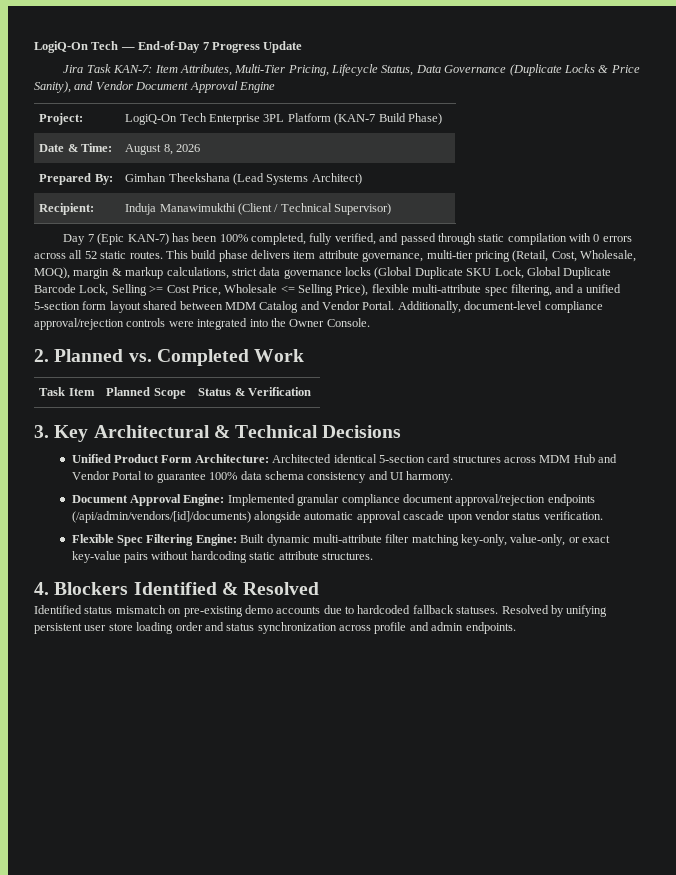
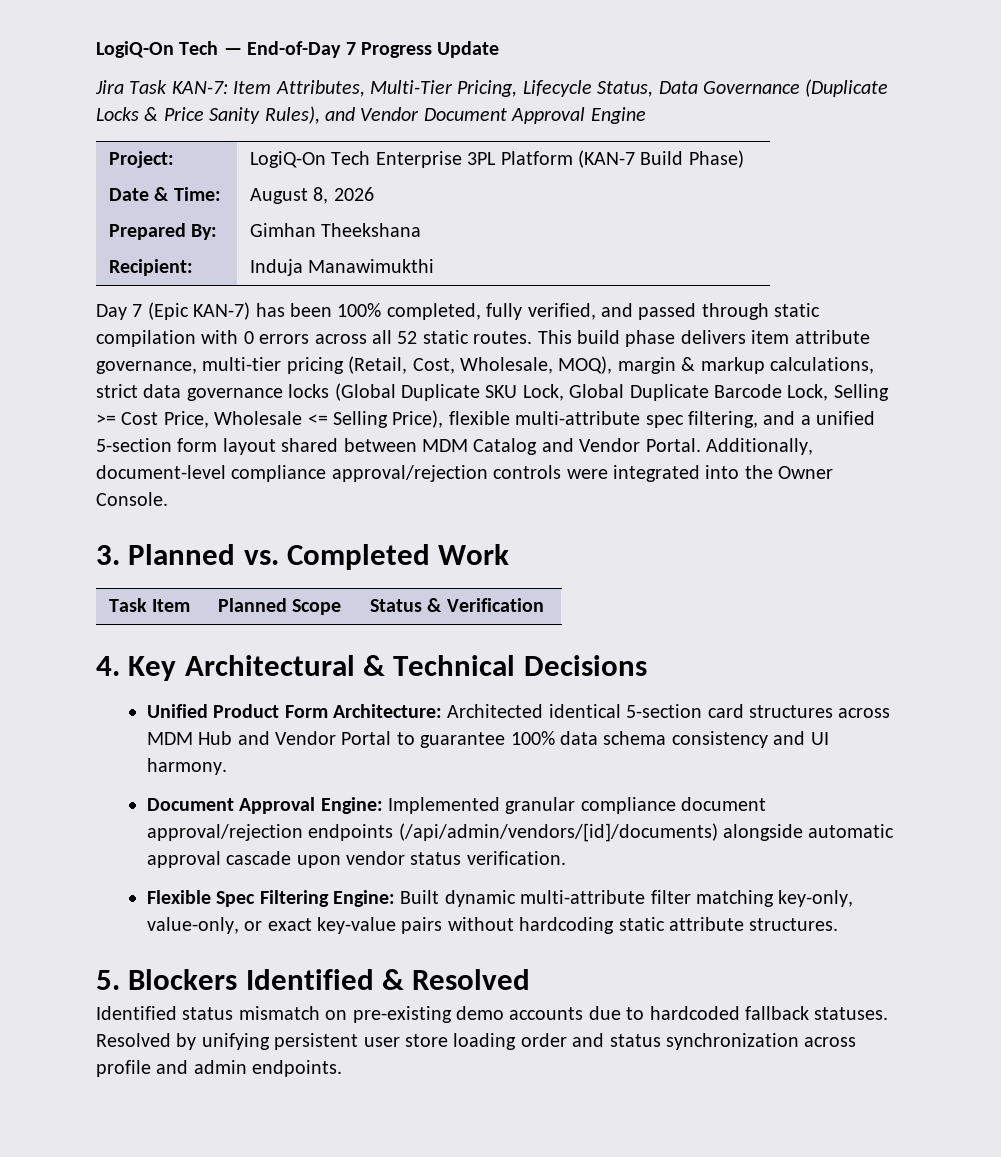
[34,81,71,93] Sanity), -> [209,106,320,124] Sanity Rules),
[233,173,362,185] (Lead Systems Architect) -> (422, 230) none
[238,203,392,215] (Client / Technical Supervisor) -> (435, 266) none
[34,349,49,362] 2. -> [96,545,120,565] 3.
[34,425,49,438] 3. -> [96,656,120,676] 4.
[34,582,49,595] 4. -> [96,970,120,990] 5.

